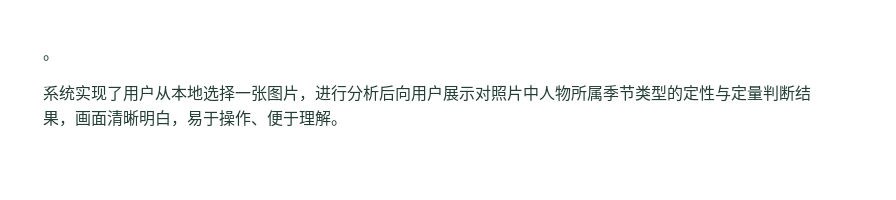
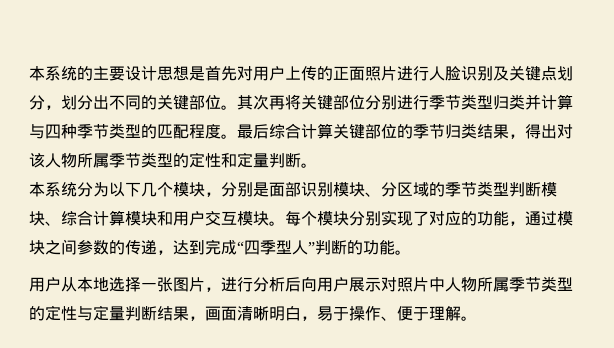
[43,55,59,61] [43,85,123,101] 。 // 系统实现了 -> [29,66,573,81] [29,94,573,110] [29,123,573,139] [29,152,317,168] [29,181,557,197] [29,210,573,226] [29,239,411,255] 本系统的主要设计思想是首先对用户上传的正面照片进行人脸识别及关键点划分，划分出不同的关键部位。其次再将关键部位分别进行季节类型归类并计算与四种季节类型的匹配程度。最后综合计算关键部位的季节归类结果，得出对该人物所属季节类型的定性和定量判断。 // 本系统分为以下几个模块，分别是面部识别模块、分区域的季节类型判断模块、综合计算模块和用户交互模块。每个模块分别实现了对应的功能，通过模块之间参数的传递，达到完成“四季型人”判断的功能。 //

